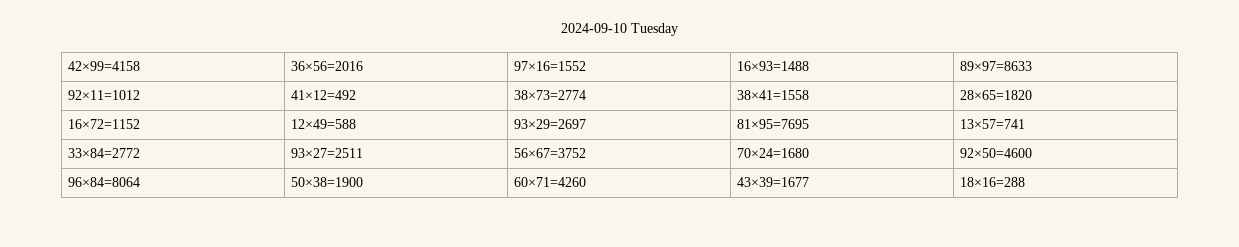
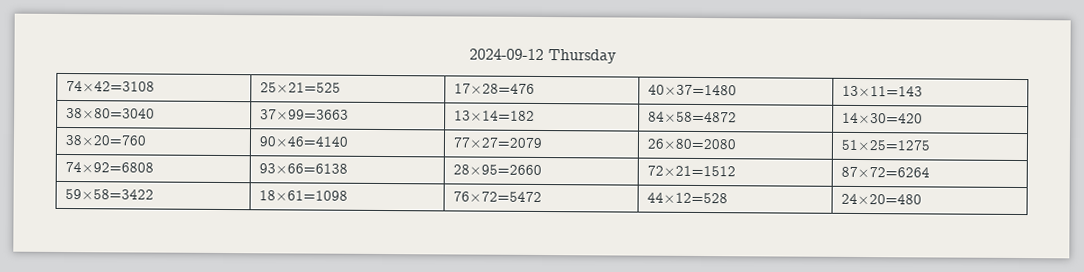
[561,23,678,36] [68,61,141,71] [291,61,364,71] [514,61,587,71] [737,61,810,71] [960,61,1033,71] [68,90,141,100] [291,90,357,100] [514,90,587,100] [737,90,810,100] [960,90,1033,100] [68,119,141,129] [291,119,357,129] [514,119,587,129] [737,119,810,129] [960,119,1026,129] [68,148,141,158] [291,148,364,158] [514,148,587,158] [737,148,810,158] [960,148,1033,158] [68,177,141,187] [291,177,364,187] [514,177,587,187] [737,177,810,187] [960,177,1026,187] 2024-09-10 Tuesday // 42×99=4158 | 36×56=2016 | 97×16=1552 | 16×93=1488 | 89×97=8633 // 92×11=1012 | 41×12=492 | 38×73=2774 | 38×41=1558 | 28×65=1820 // 16×72=1152 | 12×49=588 | 93×29=2697 | 81×95=7695 | 13×57=741 // 33×84=2772 | 93×27=2511 | 56×67=3752 | 70×24=1680 | 92×50=4600 // 96×84=8064 | 50×38=1900 | 60×71=4260 | 43×39=1677 | 18×16=288 -> [468,48,617,64] [66,81,156,92] [260,82,342,93] [454,83,536,94] [648,84,738,96] [842,85,924,97] [66,108,156,119] [260,109,350,120] [454,110,536,121] [648,111,738,123] [842,112,924,124] [65,135,147,146] [259,136,349,147] [453,137,543,149] [647,138,737,150] [841,139,931,151] [65,162,155,173] [259,163,349,174] [453,164,543,176] [647,165,737,177] [841,166,931,178] [65,189,155,200] [259,190,349,201] [453,191,543,203] [647,192,729,204] [841,193,923,205] 2024-09-12 Thursday // 74×42=3108 | 25×21=525 | 17×28=476 | 40×37=1480 | 13×11=143 // 38×80=3040 | 37×99=3663 | 13×14=182 | 84×58=4872 | 14×30=420 // 38×20=760 | 90×46=4140 | 77×27=2079 | 26×80=2080 | 51×25=1275 // 74×92=6808 | 93×66=6138 | 28×95=2660 | 72×21=1512 | 87×72=6264 // 59×58=3422 | 18×61=1098 | 76×72=5472 | 44×12=528 | 24×20=480

